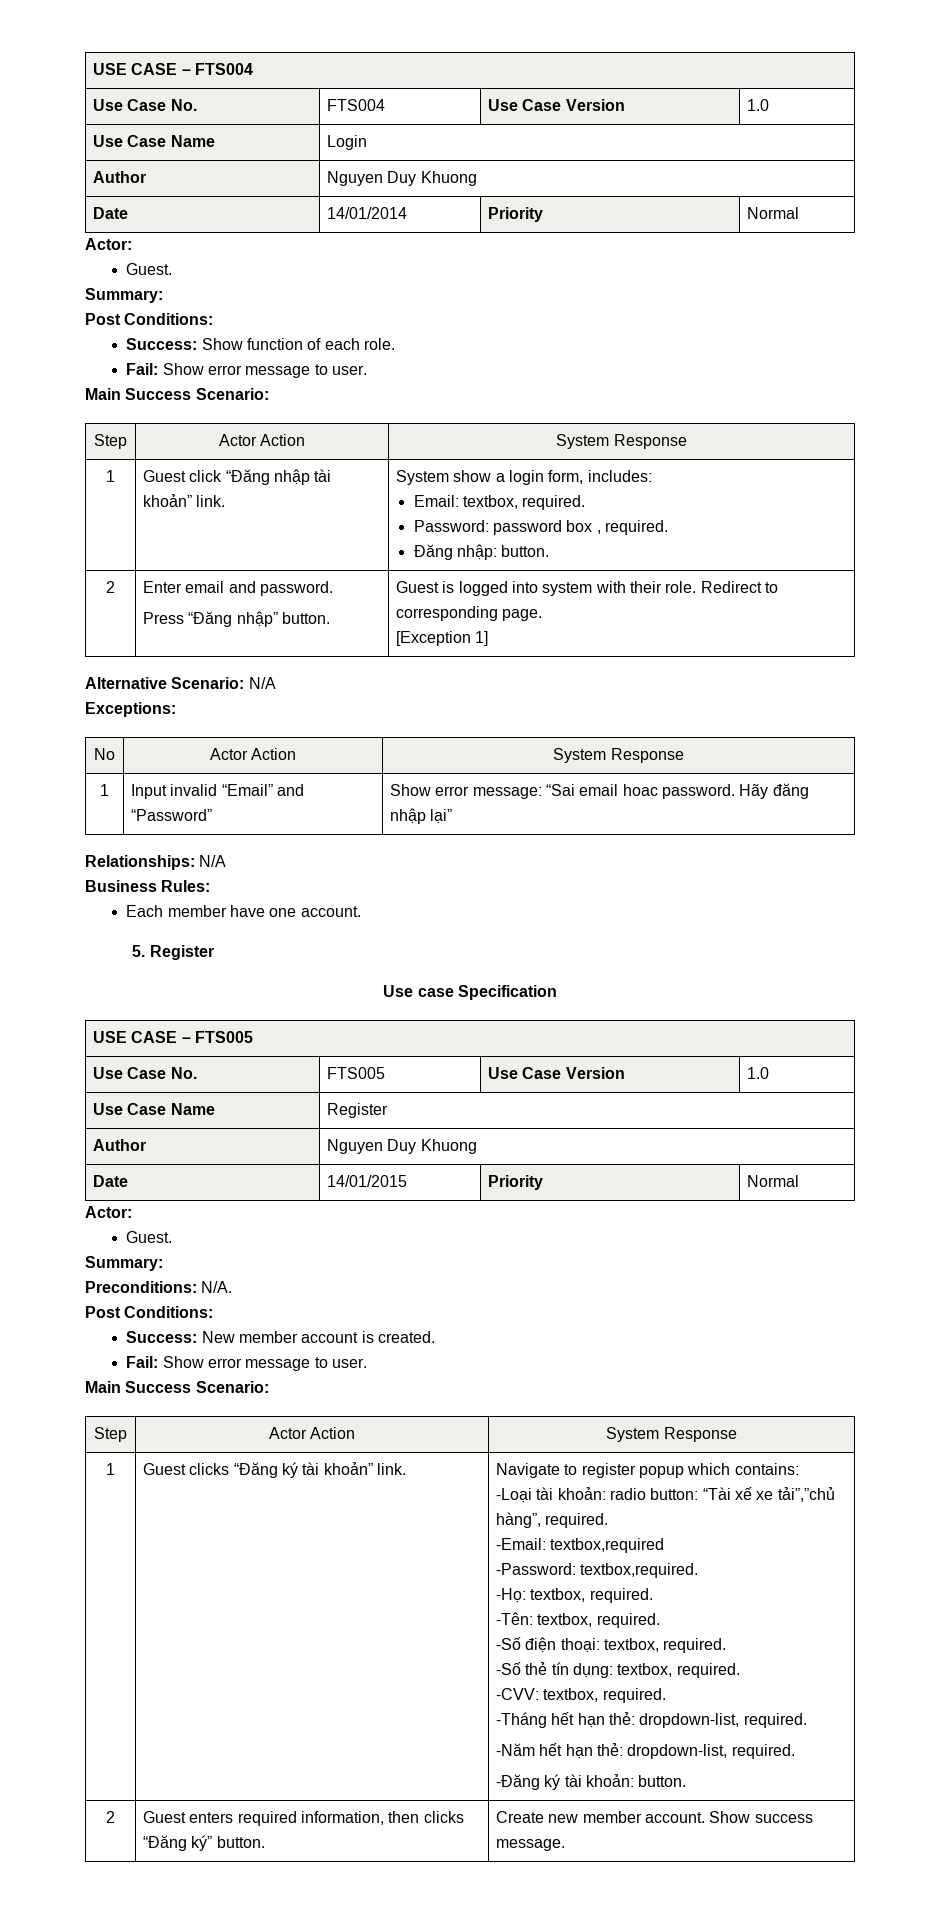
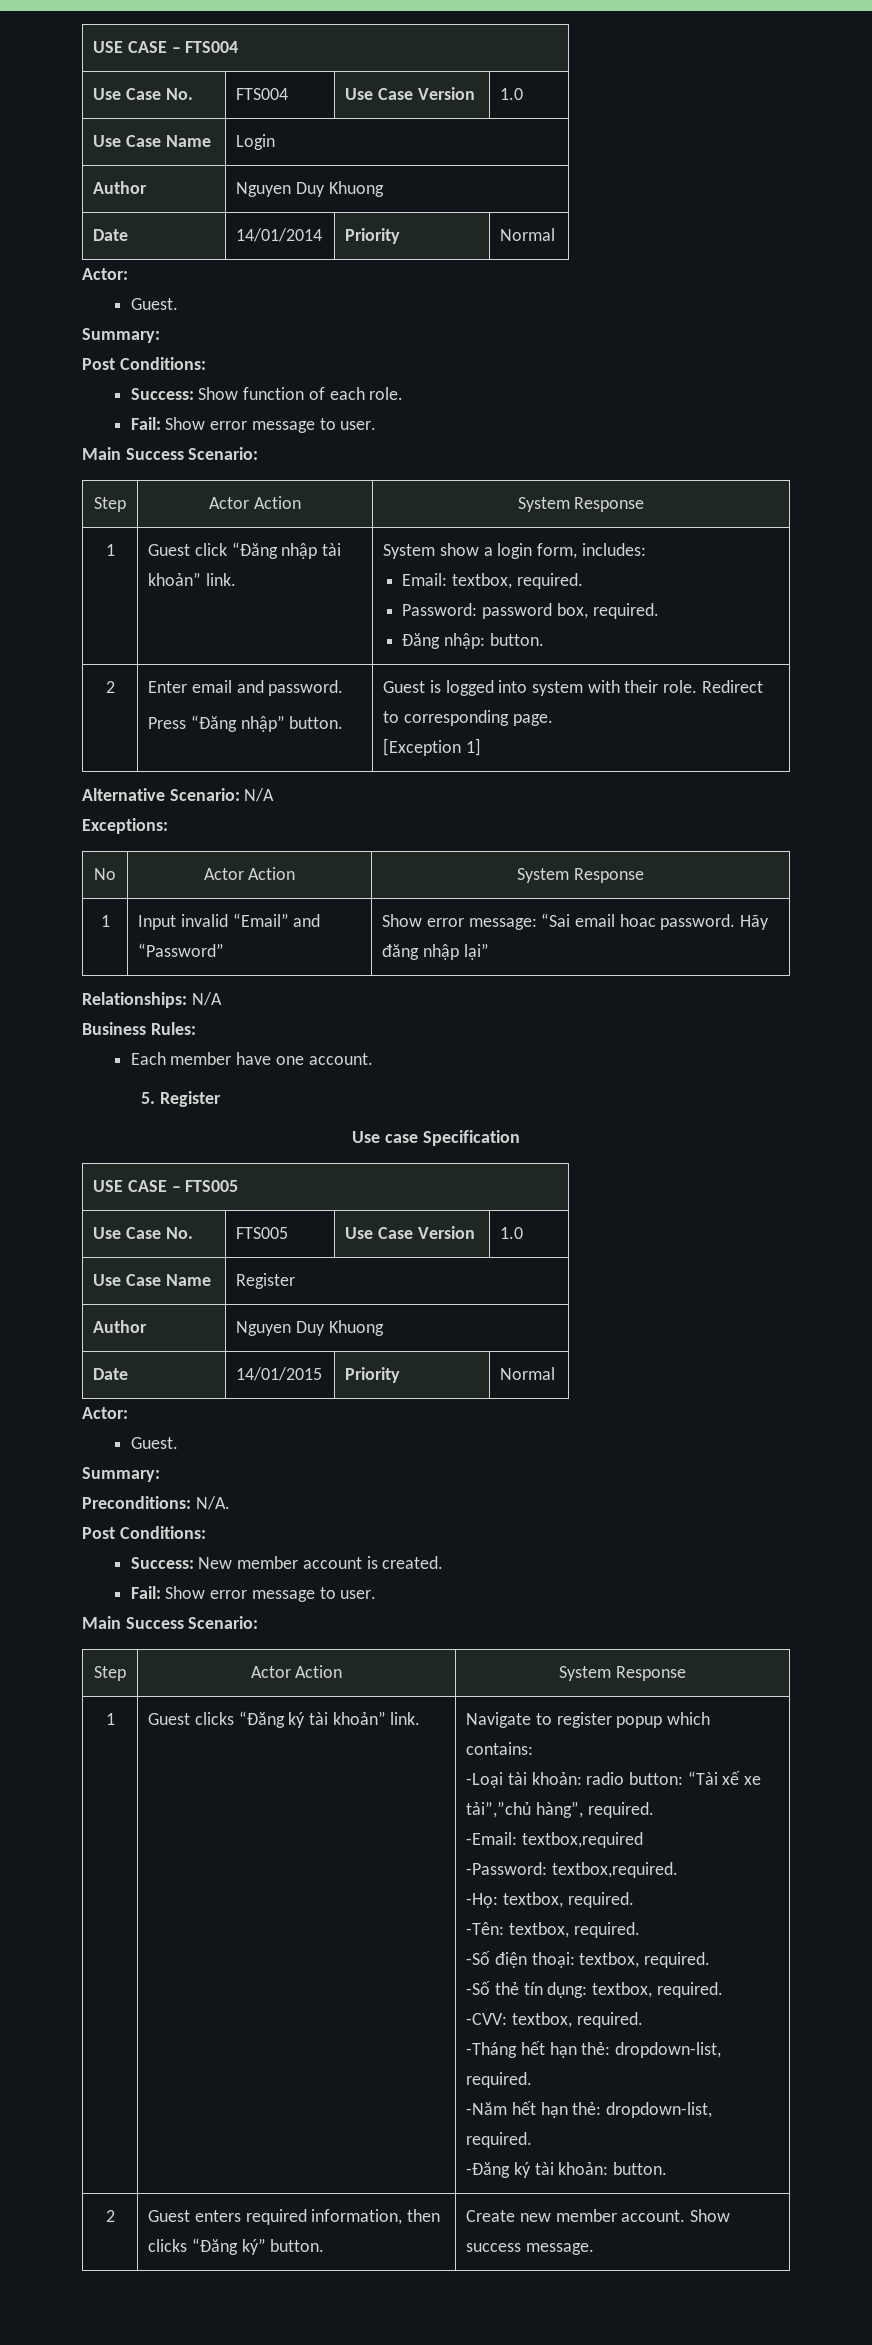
[566,520,601,534] box , -> [556,603,588,619] box,

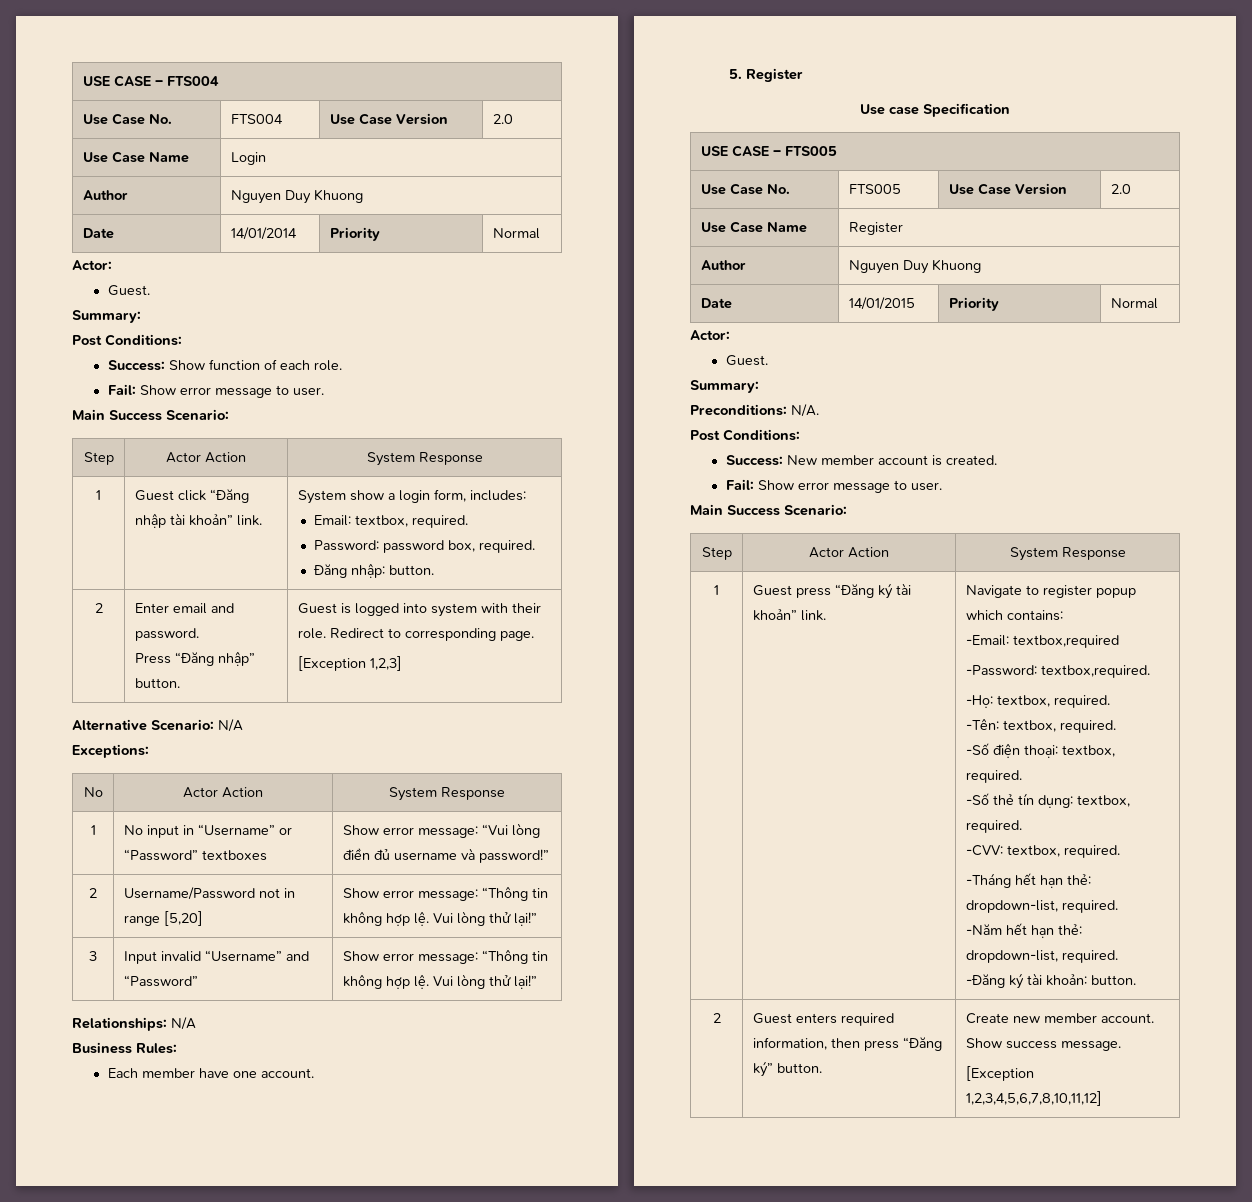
[500,88,524,100] 1.0 -> [492,114,513,124] 2.0
[465,738,481,756] 1] -> [369,656,402,671] 1,2,3]
(110, 921) none -> [123,824,292,838] [123,849,267,861] [342,823,540,838] [342,848,549,863] [89,888,97,898] [123,887,295,900] [123,911,203,926] [342,887,548,901] [342,911,537,926] [89,951,97,961] | No input in “Username” or “Password” textboxes | Show error message: “Vui lòng điền đủ username và password!” // 2 | Username/Password not in range [5,20] | Show error message: “Thông tin không hợp lệ. Vui lòng thử lại!” // 3
[232,913,289,927] “Email” -> [204,950,282,962] “Username”
[541,913,770,930] [382,943,489,960] “Sai email hoac password. Hãy đăng nhập lại” -> [481,950,548,964] [342,974,537,989] “Thông tin không hợp lệ. Vui lòng thử lại!”
[500,1227,524,1239] 1.0 -> [1110,184,1131,194] 2.0
[194,1712,234,1725] clicks -> [795,587,831,598] press
[466,1771,762,1788] [466,1801,654,1818] // -Loại tài khoản: radio button: “Tài xế xe tải”,”chủ hàng”, required. -> (1063, 615) none
[148,2239,188,2252] clicks -> [863,1040,899,1051] press
(594, 2249) none -> [965,1066,1034,1081] [965,1091,1102,1106] // [Exception 1,2,3,4,5,6,7,8,10,11,12]

